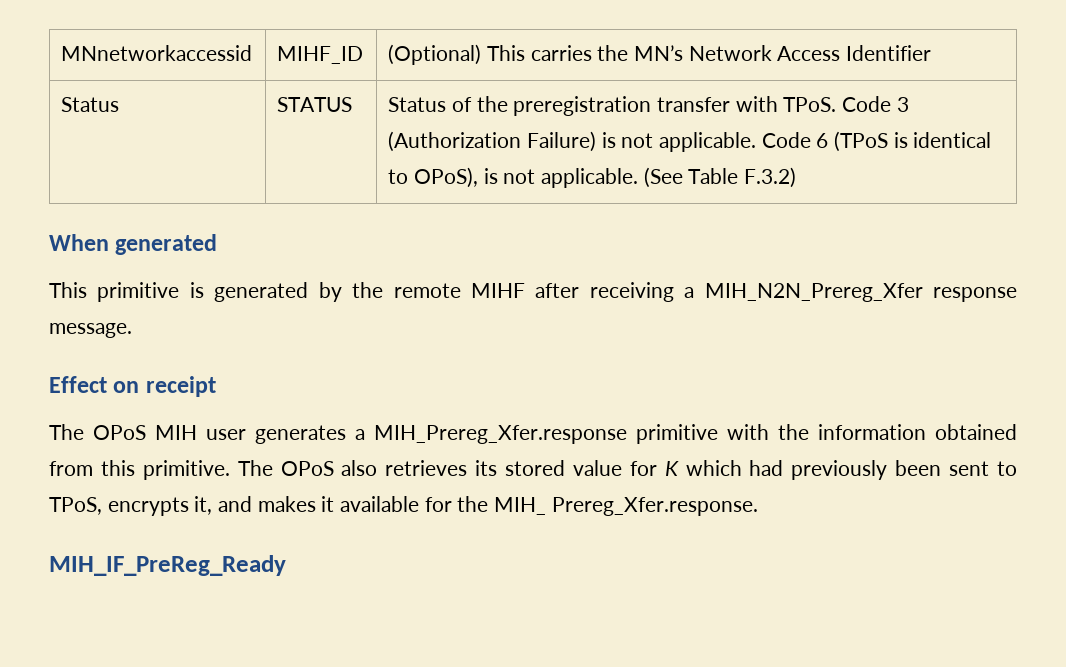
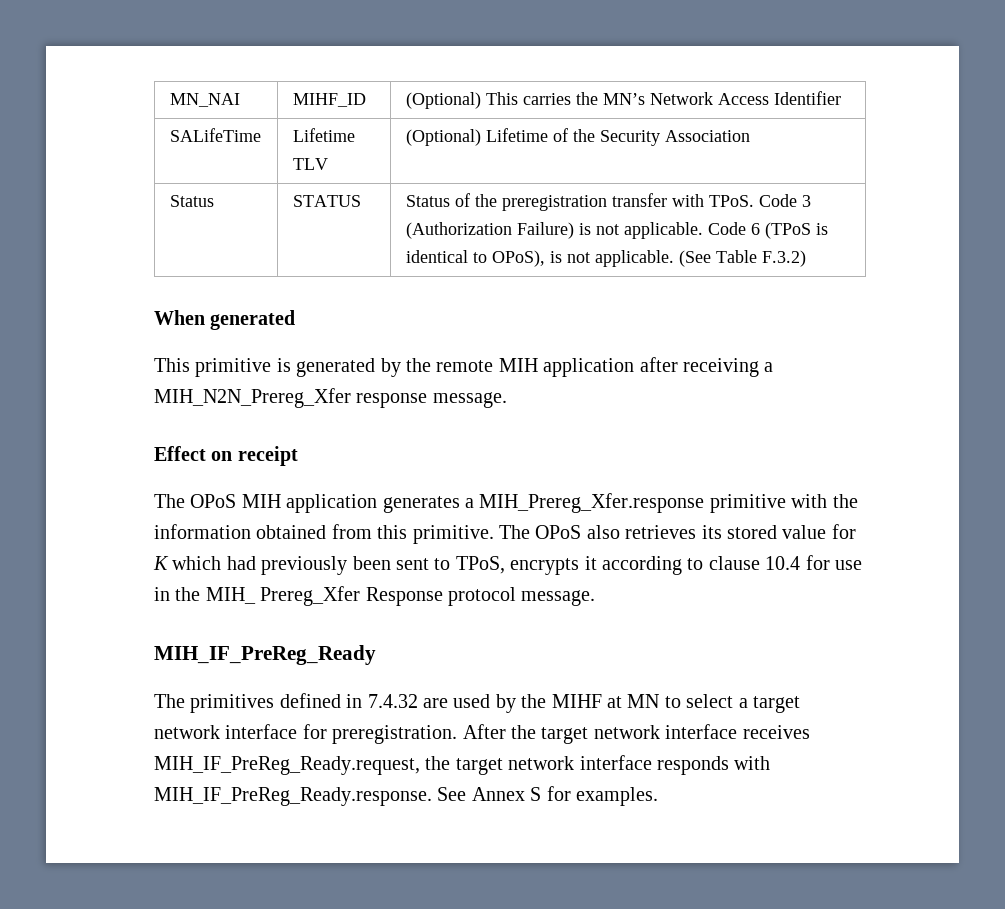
[61,45,253,61] MNnetworkaccessid -> [169,93,240,107] MN_NAI
(931, 53) none -> [169,128,261,142] [292,128,355,142] [292,158,328,170] [405,128,750,146] // SALifeTime | Lifetime TLV | (Optional) Lifetime of the Security Association
[470,283,525,298] MIHF -> [498,358,635,377] MIH application
[206,429,246,440] user -> [286,494,378,513] application
[194,496,758,516] [49,555,286,576] it, and makes it available for the MIH_ Prereg_Xfer.response. // MIH_IF_PreReg_Ready -> [584,555,862,575] [154,586,596,606] [154,645,376,665] [154,693,800,713] [154,724,810,744] [154,755,771,775] [154,786,658,806] it according to clause 10.4 for use in the MIH_ Prereg_Xfer Response protocol message. // MIH_IF_PreReg_Ready // The primitives defined in 7.4.32 are used by the MIHF at MN to select a target network interface for preregistration. After the target network interface receives MIH_IF_PreReg_Ready.request, the target network interface responds with MIH_IF_PreReg_Ready.response. See Annex S for examples.

